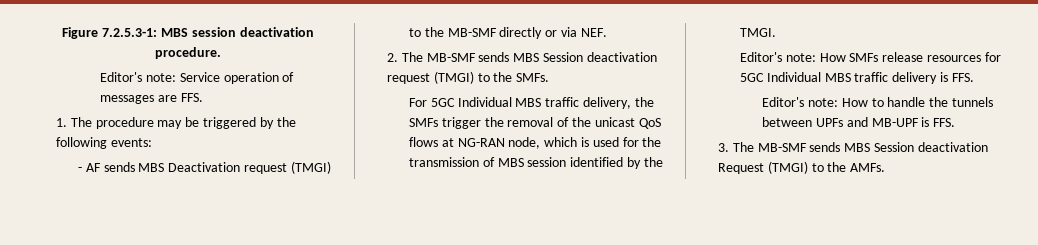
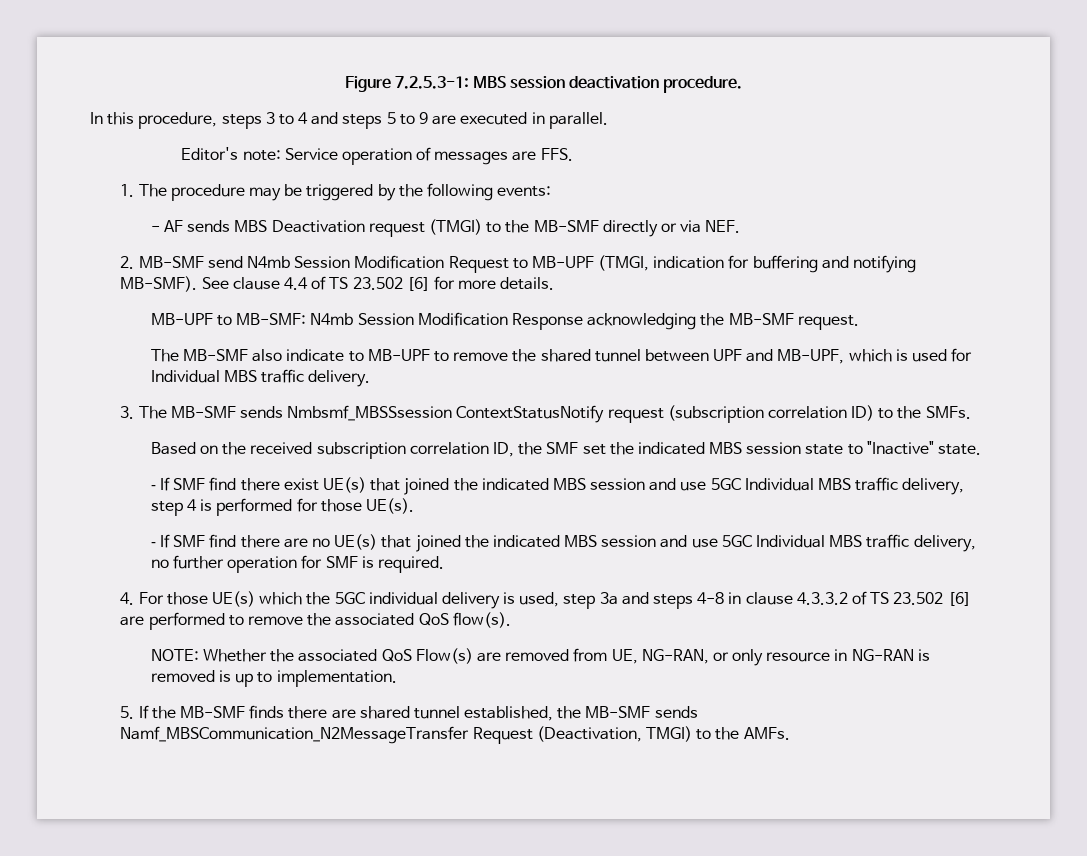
(221, 53) none -> [90,112,608,129] // In this procedure, steps 3 to 4 and steps 5 to 9 are executed in parallel.
[401,52,657,62] [387,71,550,84] [409,97,654,109] [409,117,661,129] [409,137,662,149] [409,157,663,169] [740,28,777,37] [740,52,1001,62] [740,72,974,84] [762,97,993,107] [762,117,956,127] [718,142,988,152] [718,161,808,174] The MB-SMF sends MBS Session deactivation request (TMGI) to the SMFs. // For 5GC Individual MBS traffic delivery, the SMFs trigger the removal of the unicast QoS flows at NG-RAN node, which is used for the transmission of MBS session identified by the TMGI. // Editor's note: How SMFs release resources for 5GC Individual MBS traffic delivery is FFS. // Editor's note: How to handle the tunnels between UPFs and MB-UPF is FFS. // 3. The MB-SMF sends MBS Session deactivation Request (TMGI) -> [138,255,917,273] [120,276,555,292] [150,312,859,330] [150,348,973,364] [150,369,371,387] [120,405,971,423] [150,441,982,459] [150,477,965,495] [150,498,415,516] [150,534,976,552] [150,555,445,573] [120,591,971,609] [120,612,511,630] [150,648,930,666] [150,670,397,687] [120,705,698,721] [120,726,692,744] MB-SMF send N4mb Session Modification Request to MB-UPF (TMGI, indication for buffering and notifying MB-SMF). See clause 4.4 of TS 23.502 [6] for more details. // MB-UPF to MB-SMF: N4mb Session Modification Response acknowledging the MB-SMF request. // The MB-SMF also indicate to MB-UPF to remove the shared tunnel between UPF and MB-UPF, which is used for Individual MBS traffic delivery. // 3. The MB-SMF sends Nmbsmf_MBSSsession ContextStatusNotify request (subscription correlation ID) to the SMFs. // Based on the received subscription correlation ID, the SMF set the indicated MBS session state to "Inactive" state. // ‐ If SMF find there exist UE(s) that joined the indicated MBS session and use 5GC Individual MBS traffic delivery, step 4 is performed for those UE(s). // ‐ If SMF find there are no UE(s) that joined the indicated MBS session and use 5GC Individual MBS traffic delivery, no further operation for SMF is required. // 4. For those UE(s) which the 5GC individual delivery is used, step 3a and steps 4-8 in clause 4.3.3.2 of TS 23.502 [6] are performed to remove the associated QoS flow(s). // NOTE: Whether the associated QoS Flow(s) are removed from UE, NG-RAN, or only resource in NG-RAN is removed is up to implementation. // 5. If the MB-SMF finds there are shared tunnel established, the MB-SMF sends Namf_MBSCommunication_N2MessageTransfer Request (Deactivation, TMGI)

